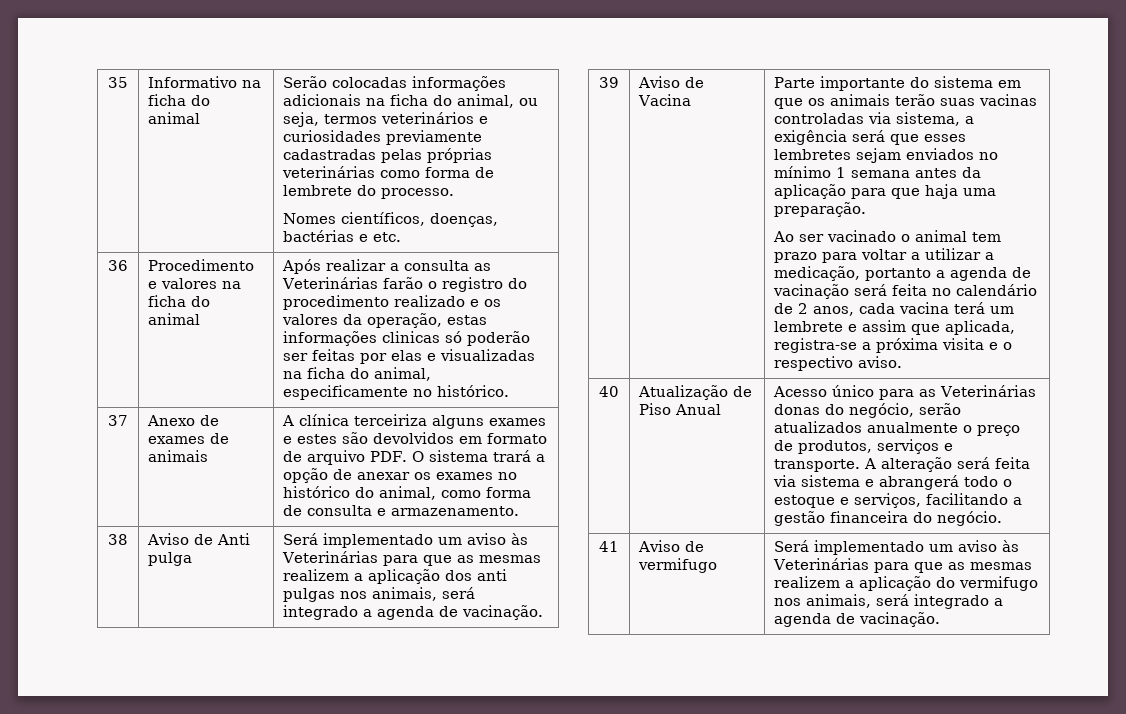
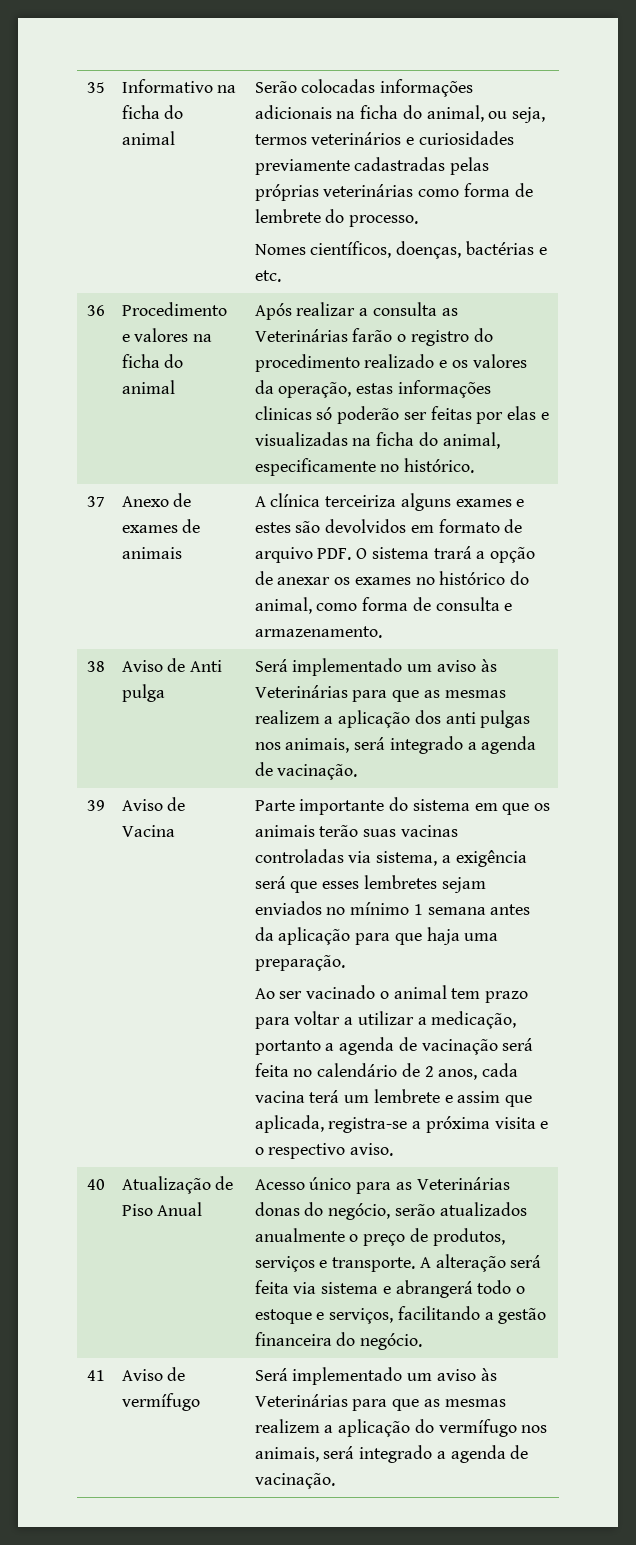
[638,558,718,573] vermifugo -> [121,1393,200,1411] vermífugo
[959,576,1039,591] vermifugo -> [438,1419,517,1437] vermífugo

